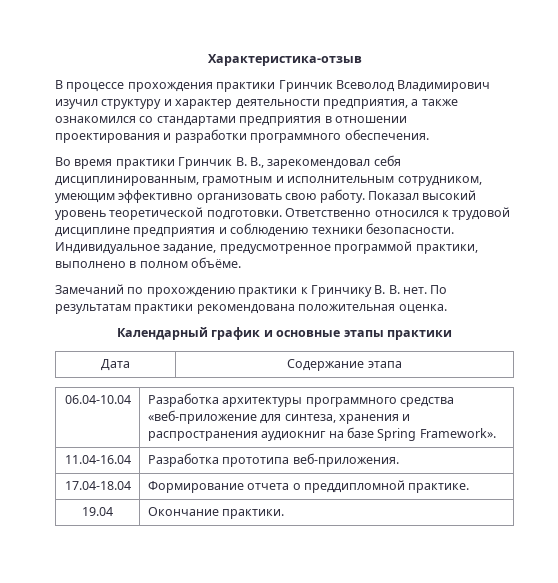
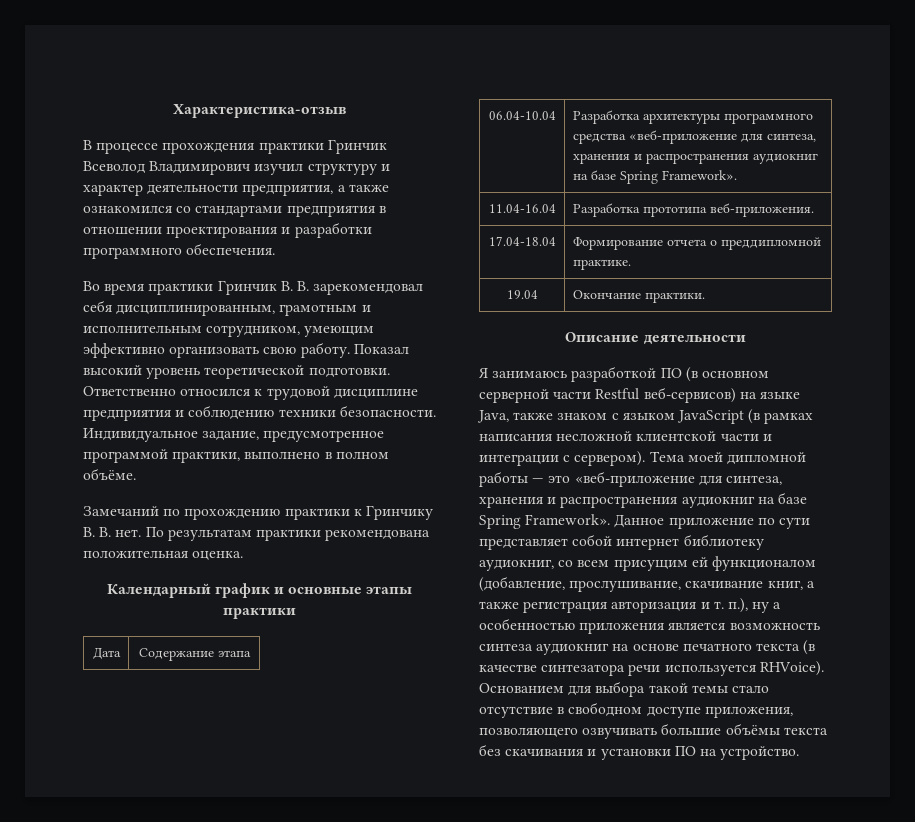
[249,157,264,168] В., -> [296,281,309,291] В.
(285, 514) none -> [565,332,746,345] [479,366,769,382] [479,387,800,403] [477,409,814,424] [479,431,772,441] [479,451,806,466] [479,471,782,487] [479,492,807,508] [479,514,810,529] [479,534,764,550] [479,556,816,571] [479,576,815,592] [479,598,782,613] [479,618,820,634] [479,640,816,655] [479,661,824,676] [479,681,769,697] [479,702,793,718] [479,723,828,739] [479,744,800,760] // Описание деятельности // Я занимаюсь разработкой ПО (в основном серверной части Restful веб-сервисов) на языке Java, также знаком с языком JavaScript (в рамках написания несложной клиентской части и интеграции с сервером). Тема моей дипломной работы — это «веб-приложение для синтеза, хранения и распространения аудиокниг на базе Spring Framework». Данное приложение по сути представляет собой интернет библиотеку аудиокниг, со всем присущим ей функционалом (добавление, прослушивание, скачивание книг, а также регистрация авторизация и т. п.), ну а особенностью приложения является возможность синтеза аудиокниг на основе печатного текста (в качестве синтезатора речи используется RHVoice). Основанием для выбора такой темы стало отсутствие в свободном доступе приложения, позволяющего озвучивать большие объёмы текста без скачивания и установки ПО на устройство.

